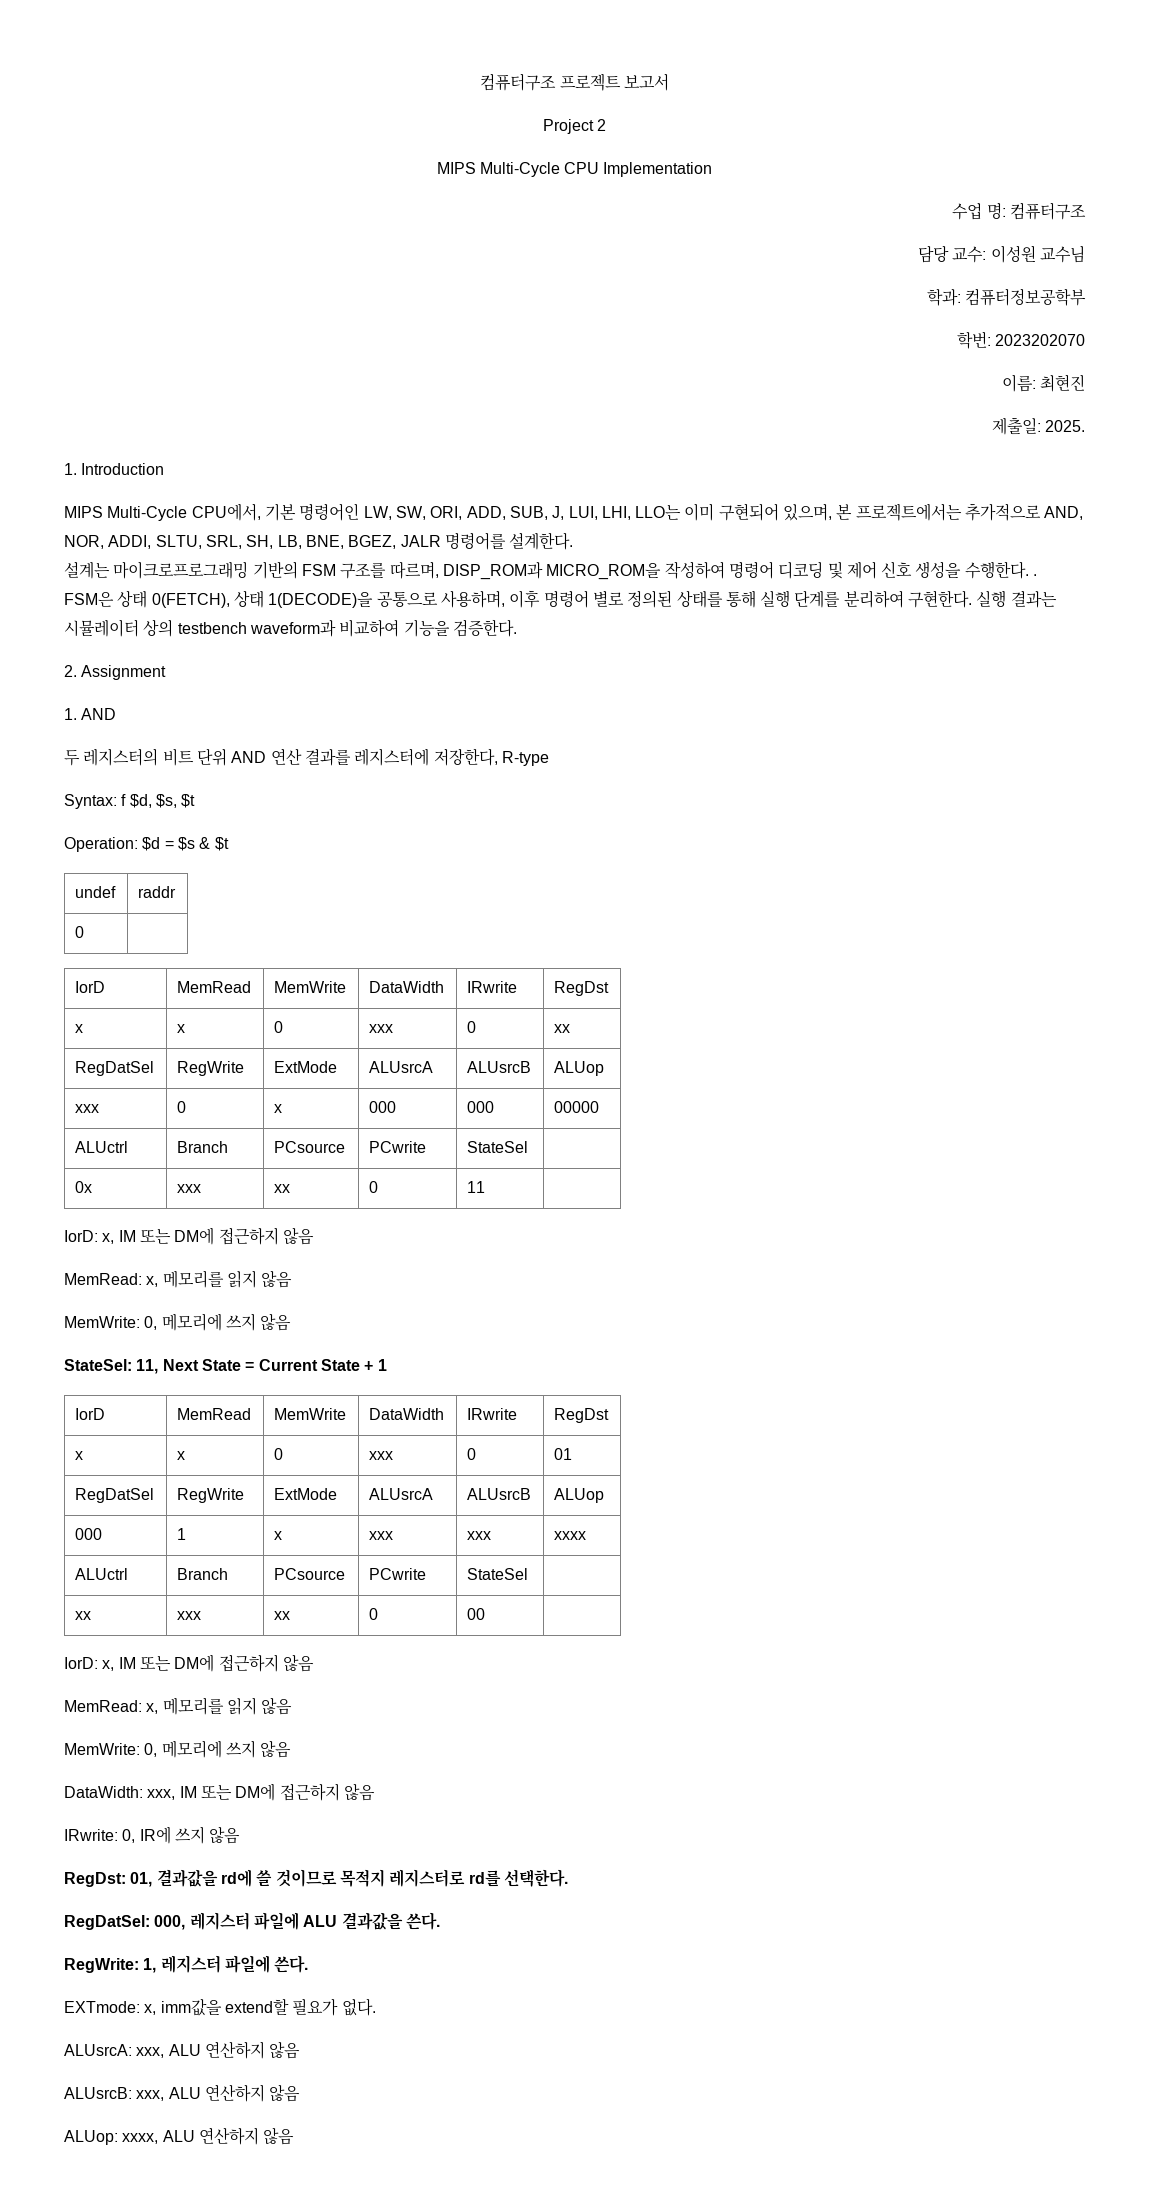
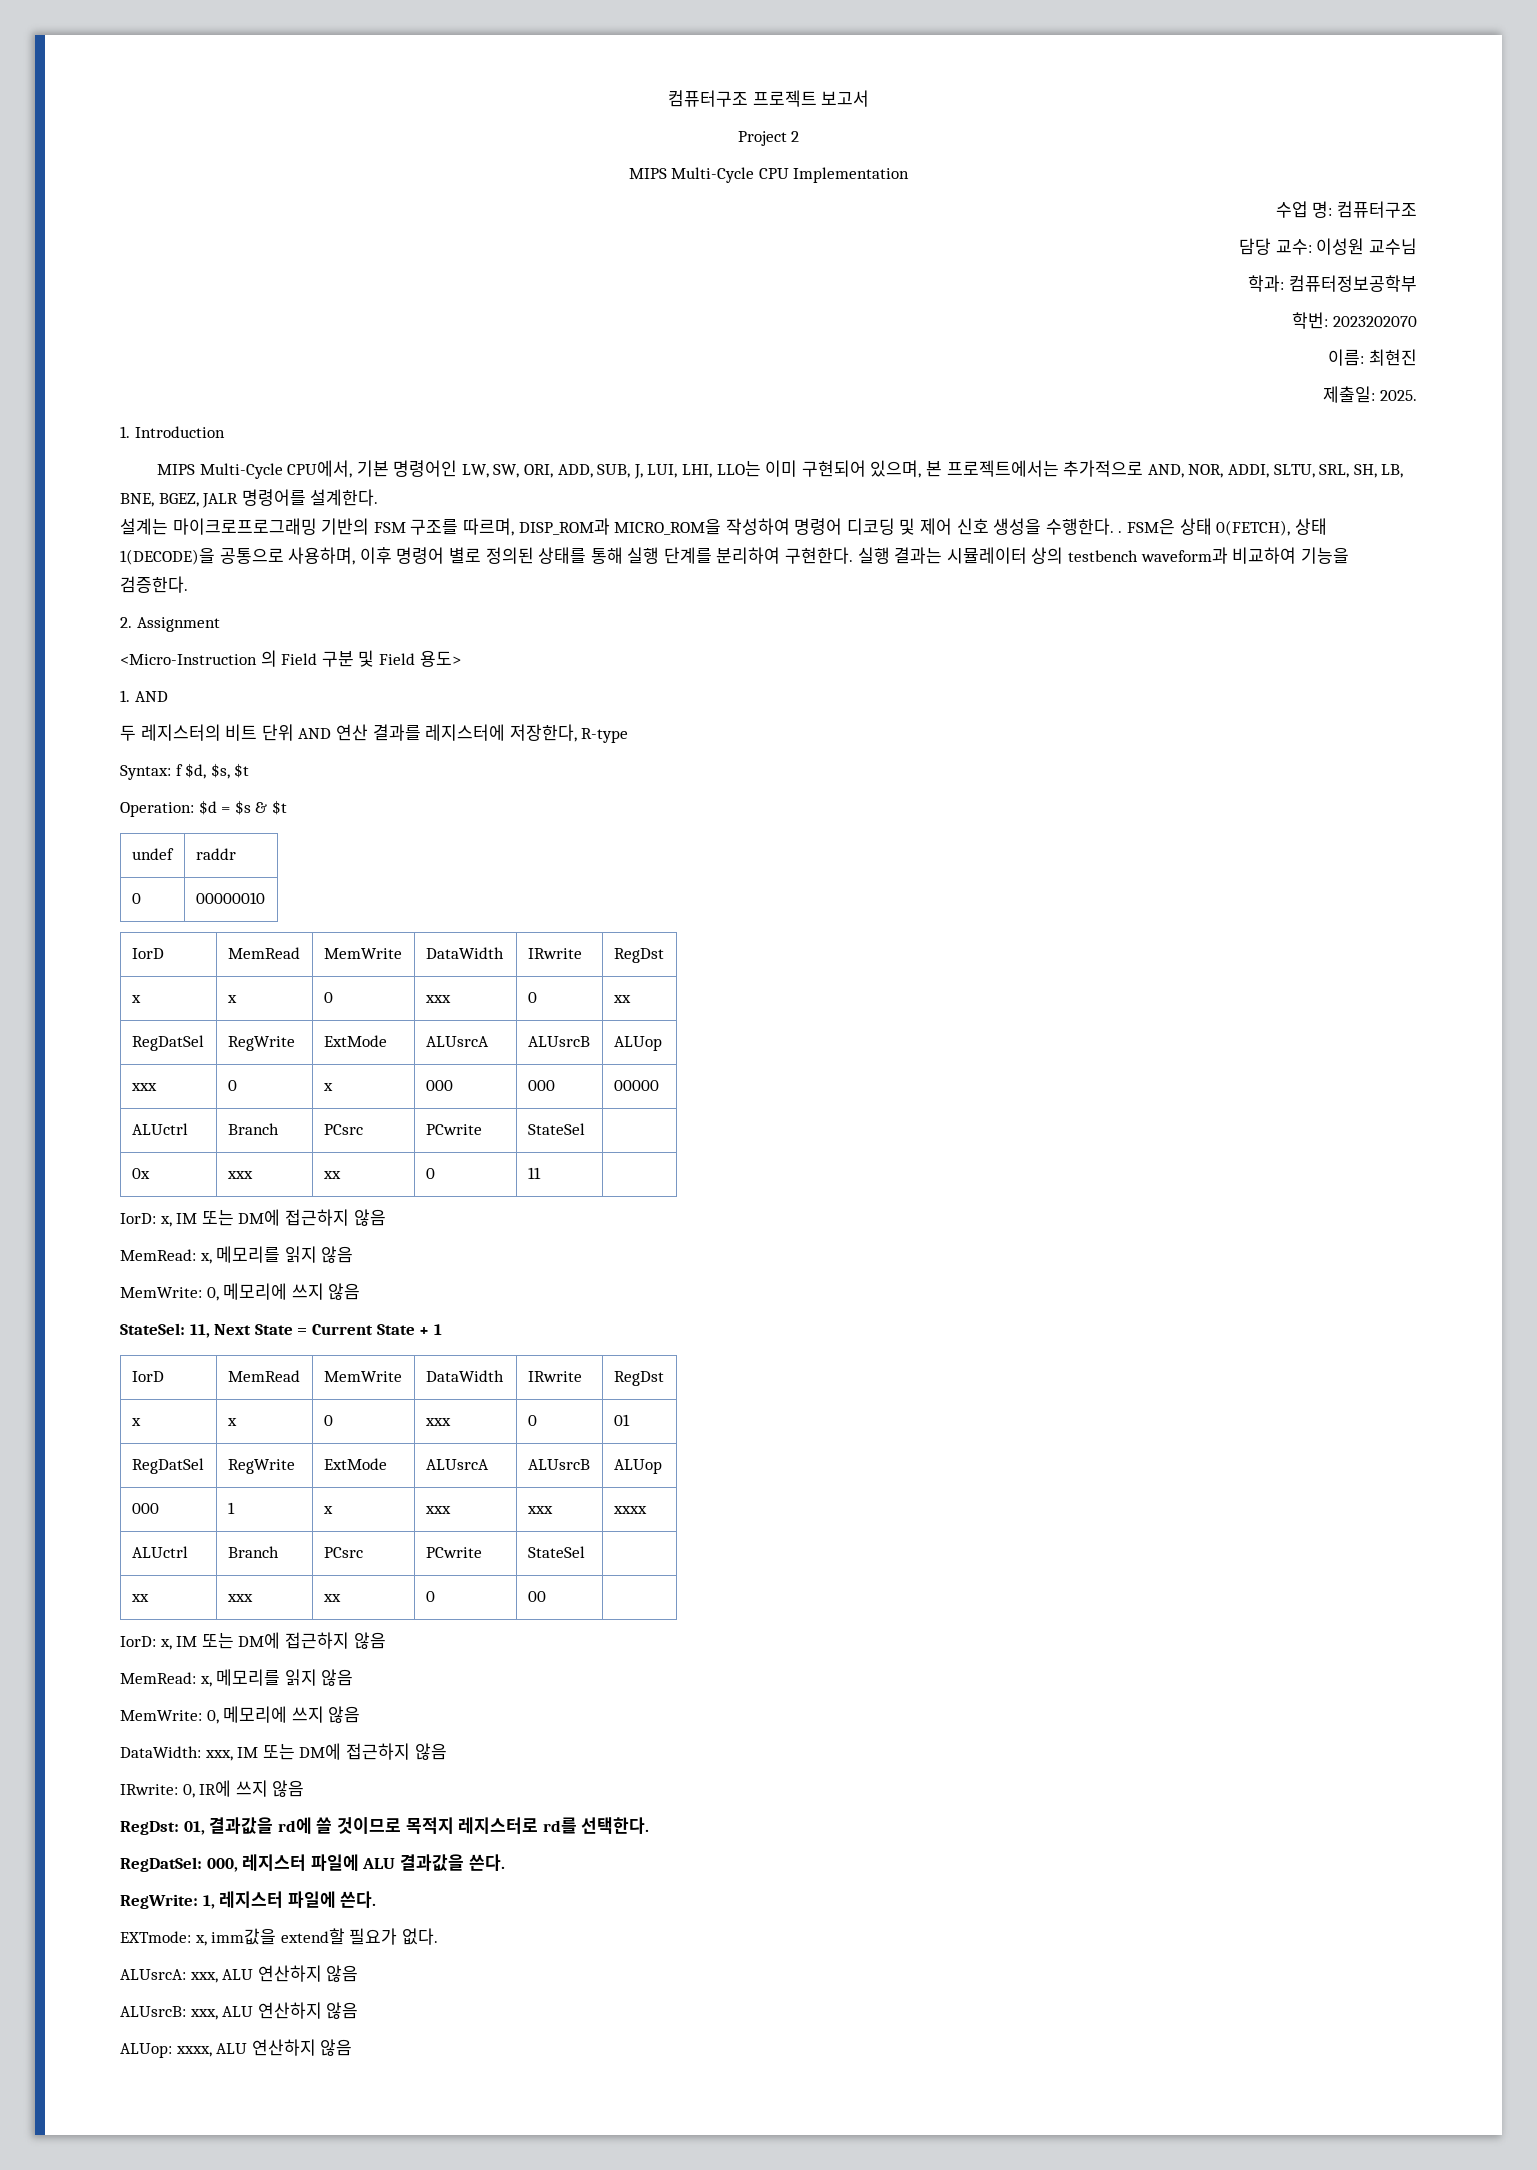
(167, 672) none -> [120,650,461,667] // <Micro-Instruction 의 Field 구분 및 Field 용도>
(85, 932) none -> [195,892,265,904] 00000010
[274,1141,346,1153] PCsource -> [323,1124,363,1135] PCsrc
[274,1568,346,1580] PCsource -> [323,1547,363,1558] PCsrc

